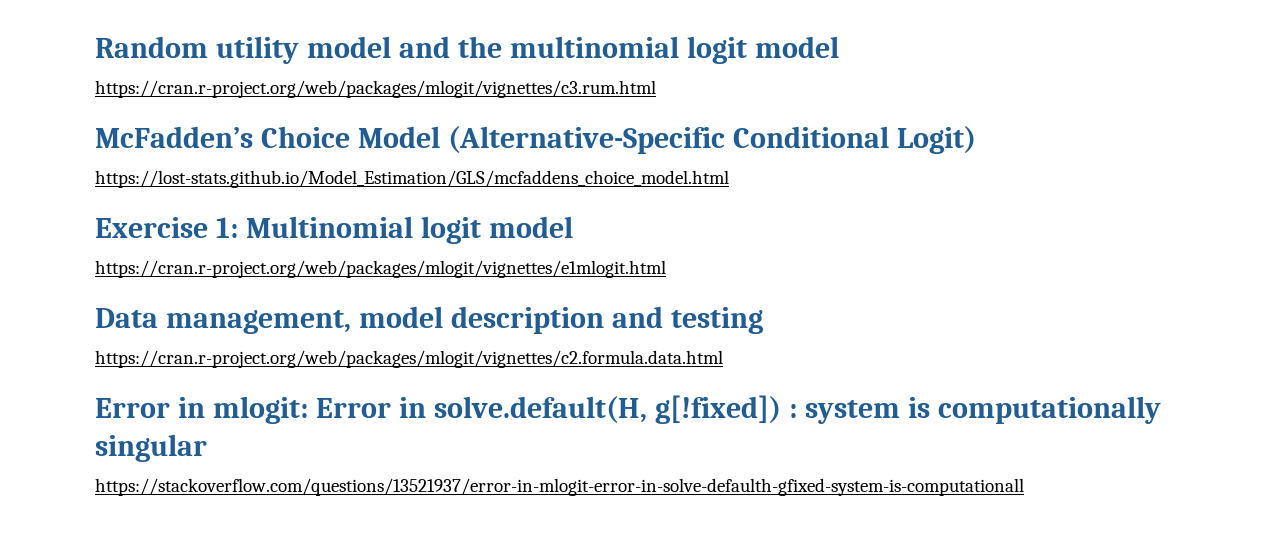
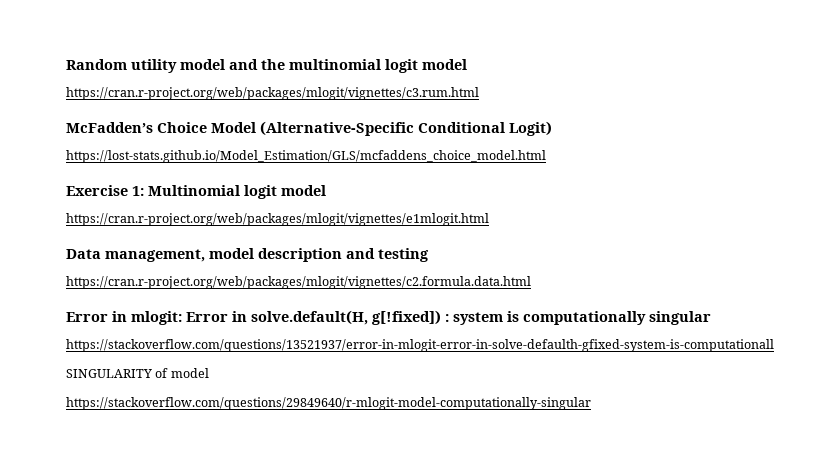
(1024, 487) none -> [66,368,209,378] [66,397,591,410] // SINGULARITY of model // https://stackoverflow.com/questions/29849640/r-mlogit-model-computationally-singular

